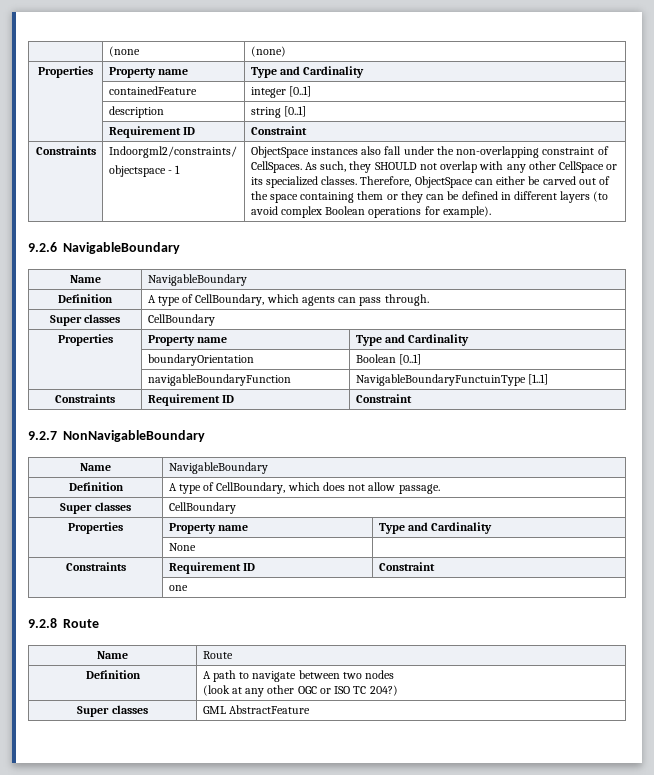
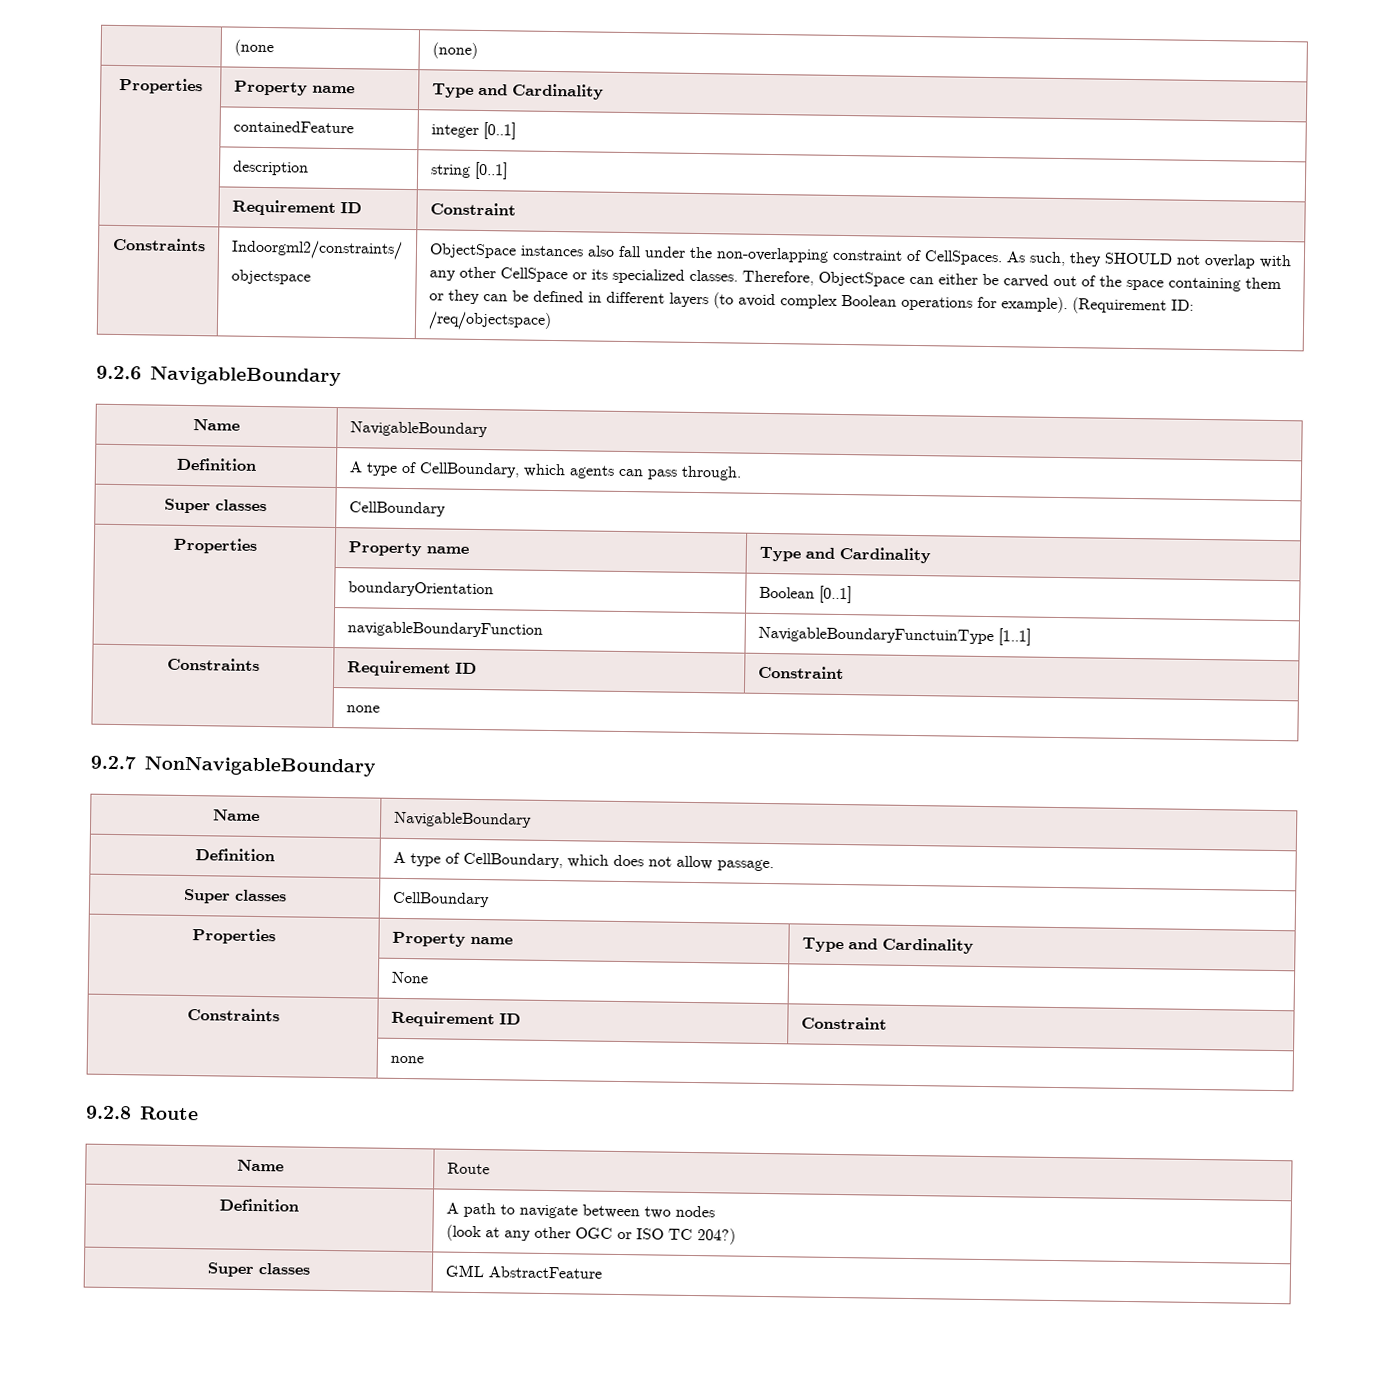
[167,165,181,174] - 1 -> (311, 277) none
(491, 212) none -> [1071,297,1194,315] [427,311,552,331] (Requirement ID: /req/objectspace)
(412, 398) none -> [345,705,380,713] // | none
[168,585,188,591] | one -> [389,1055,424,1064] | none

